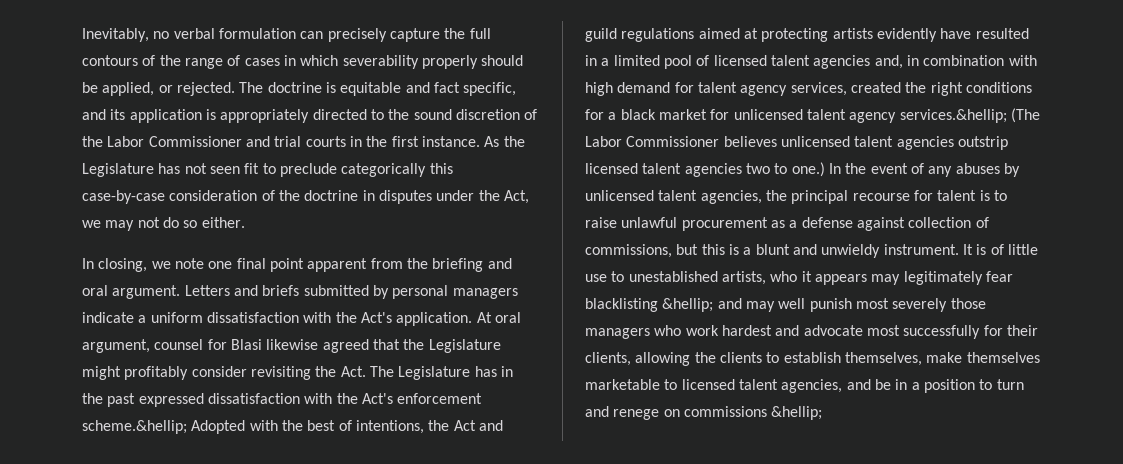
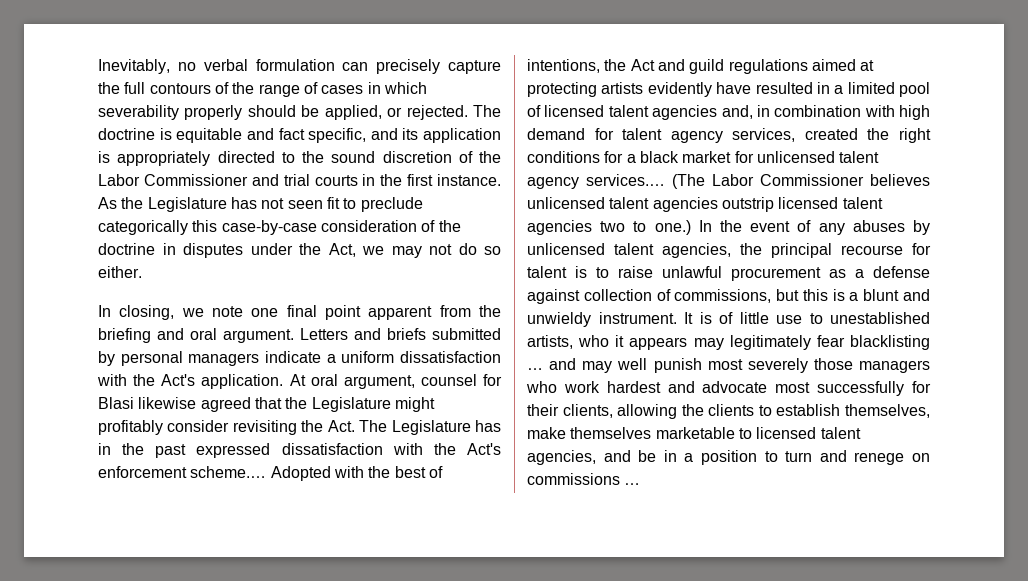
[82,420,187,434] scheme.&hellip; -> [190,466,267,478] scheme.…
[899,109,1007,123] services.&hellip; -> [586,174,665,186] services.…
[662,298,714,312] &hellip; -> [527,368,543,370] …
[771,406,823,420] &hellip; -> [624,483,641,485] …

